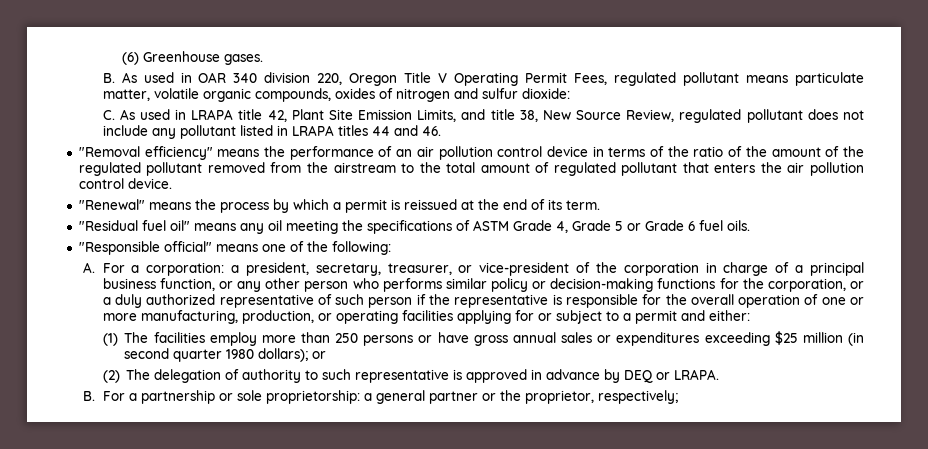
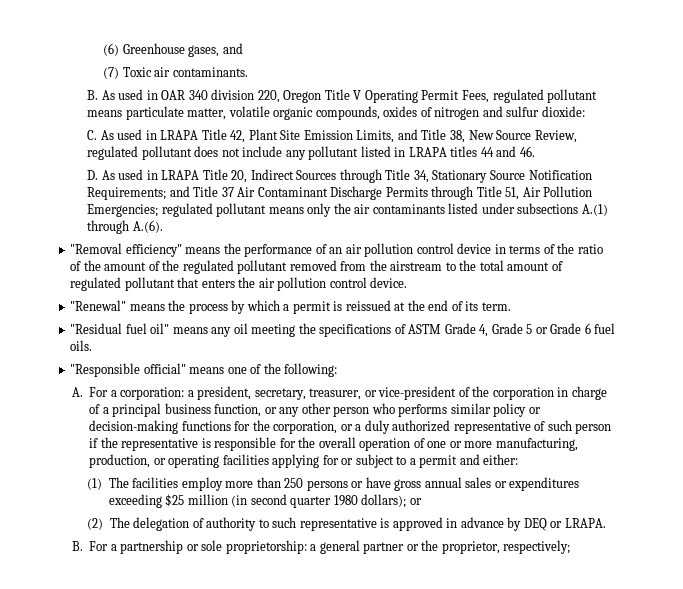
[223,54,263,65] gases. -> [188,43,243,57] [103,67,248,79] gases, and // (7) Toxic air contaminants.
[238,109,263,120] title -> [201,129,227,140] Title
[490,109,515,120] title -> [421,129,447,140] Title
(441, 131) none -> [87,169,592,183] [87,186,593,200] [87,203,608,217] [87,220,163,234] // D. As used in LRAPA Title 20, Indirect Sources through Title 34, Stationary Source Notification Requirements; and Title 37 Air Contaminant Discharge Permits through Title 51, Air Pollution Emergencies; regulated pollutant means only the air contaminants listed under subsections A.(1) through A.(6).

